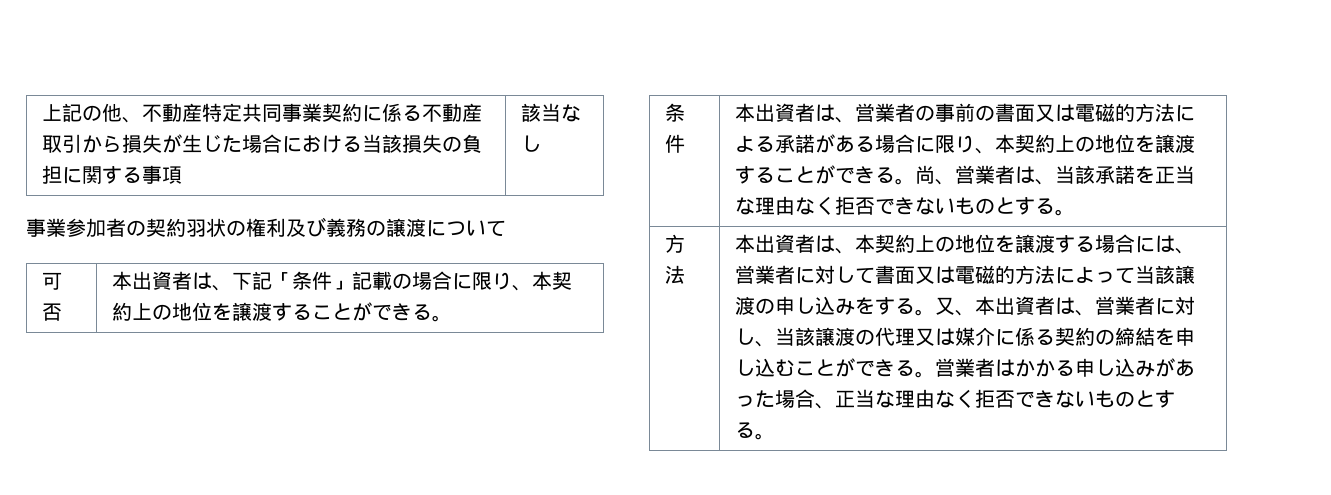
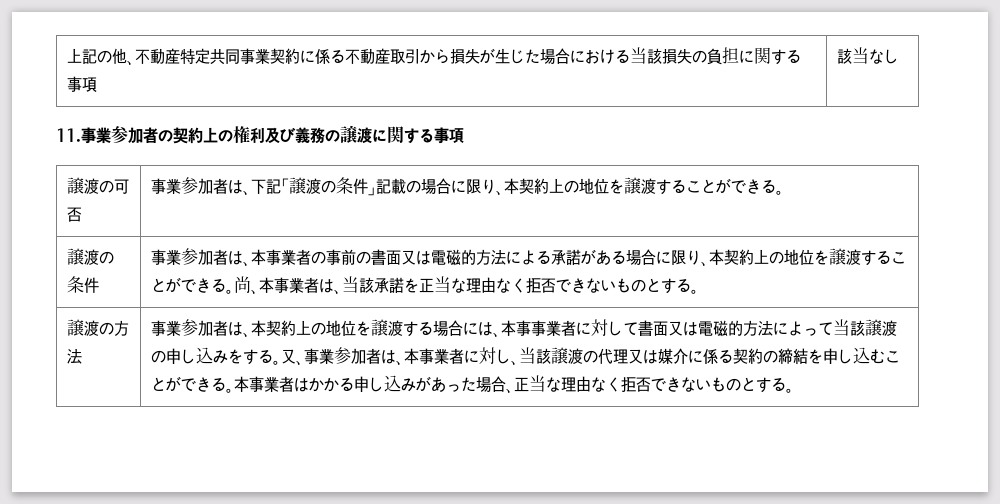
(541, 143) none -> [56,128,81,142] 11.
[186,218,226,237] 羽状 -> [203,127,218,143] 上
[446,220,506,237] ついて // -> [387,126,464,144] [67,177,115,194] 関する事項 // 譲渡の
[111,271,172,290] 本出資 -> [151,177,214,194] 事業参加
(292, 280) none -> [289,177,337,194] 譲渡の
(452, 318) none -> [67,248,115,265] 譲渡の
[734,103,875,123] 本出資者は、営 -> [151,248,282,267] 事業参加者は、本事
[954,165,975,184] 営 -> [259,277,290,293] 本事
(1075, 212) none -> [67,319,115,336] 譲渡の
[734,234,795,253] 本出資 -> [151,319,214,336] 事業参加
[734,265,755,284] 営 -> [501,320,547,336] 本事事
[974,296,1115,316] 本出資者は、営 -> [304,347,435,366] 事業参加者は、本事
[934,358,955,377] 営 -> [234,376,265,392] 本事

